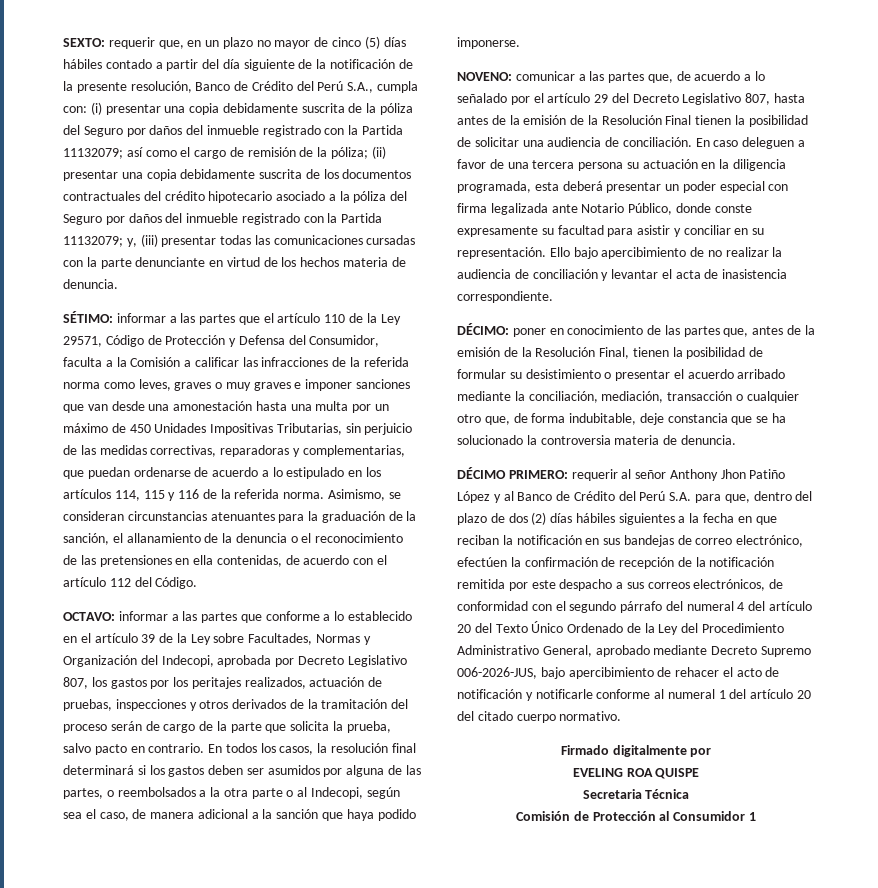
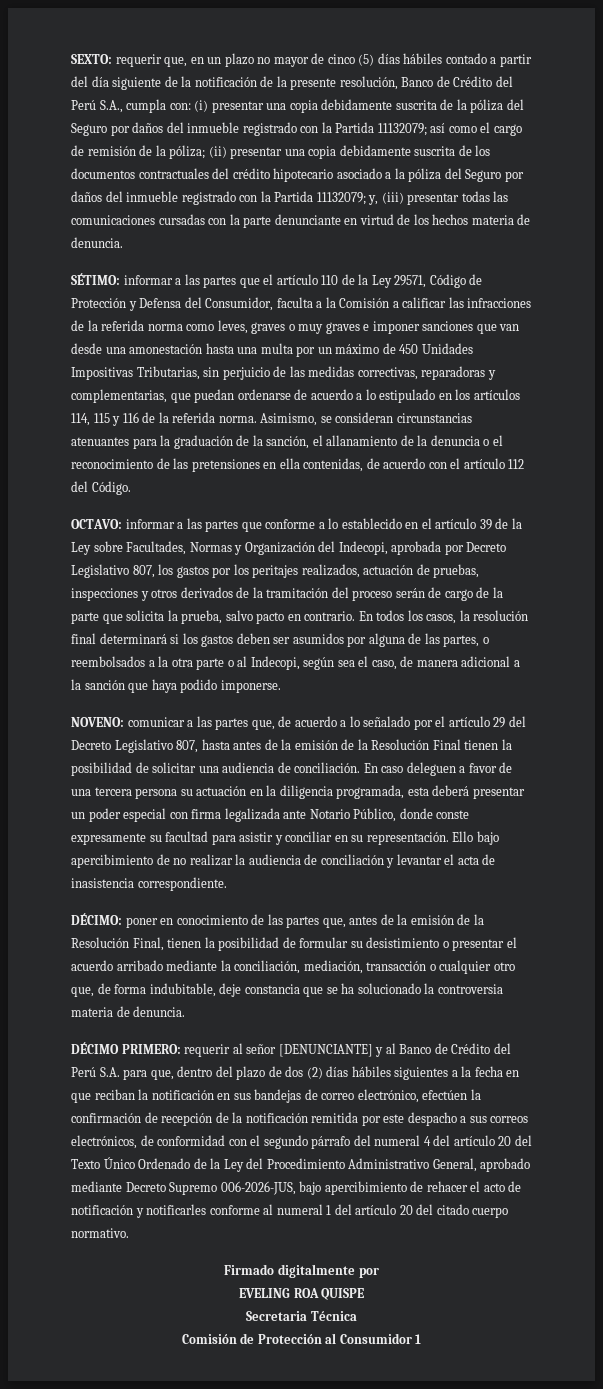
[669,469,786,481] [457,491,490,503] Anthony Jhon Patiño López -> [278,1044,373,1057] [DENUNCIANTE]
[535,689,593,699] notificarle -> [146,1204,207,1215] notificarles

